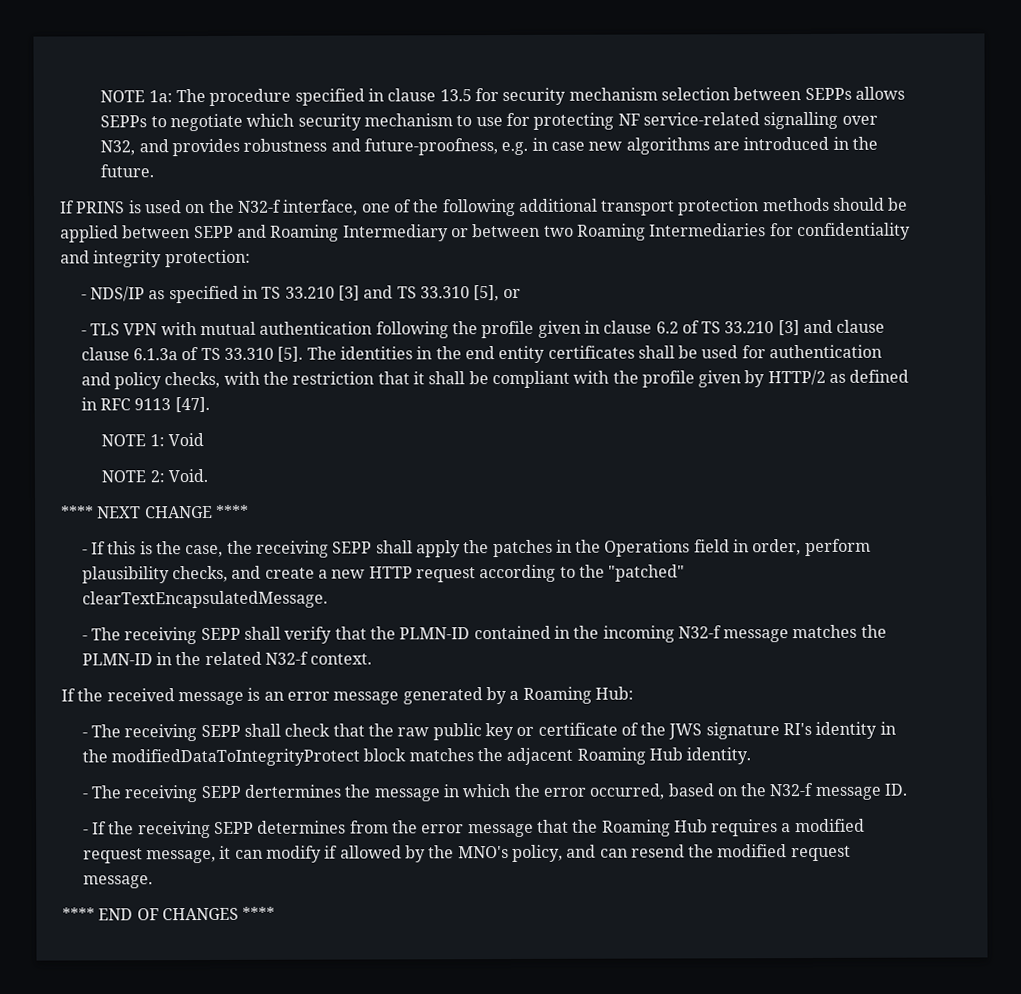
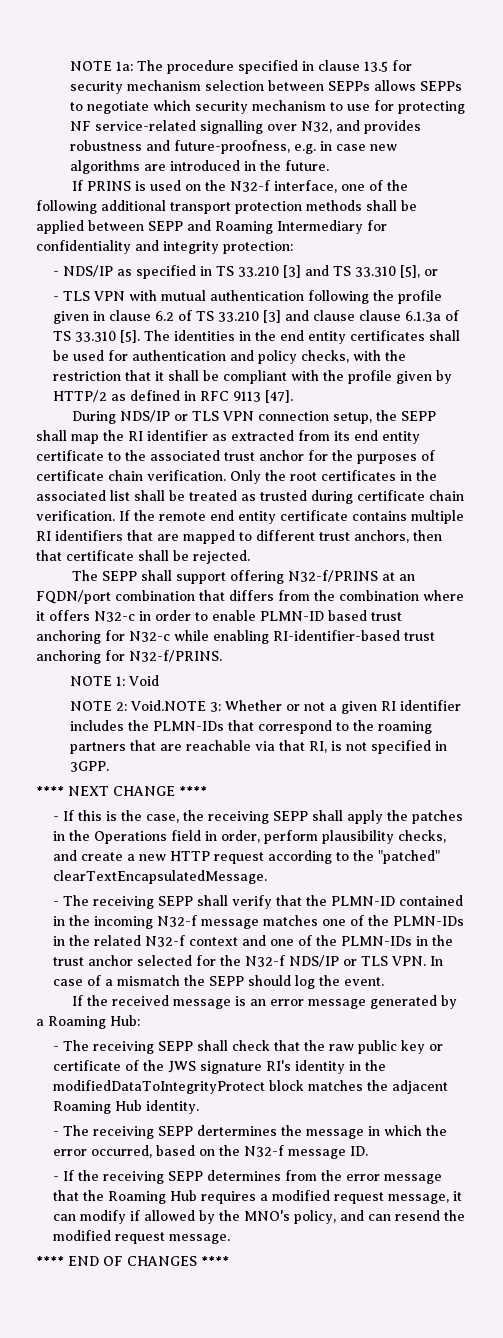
[833,197,886,211] should -> [366,200,397,211] shall
[450,223,767,241] or between two Roaming Intermediaries -> (363, 227) none
(210, 404) none -> [71,410,436,424] [36,430,420,444] [36,450,435,464] [36,470,437,484] [36,490,464,504] [36,510,464,524] [36,530,442,544] [36,550,250,564] [71,570,415,584] [36,590,464,604] [36,610,402,622] [36,630,435,644] [36,650,222,664] // During NDS/IP or TLS VPN connection setup, the SEPP shall map the RI identifier as extracted from its end entity certificate to the associated trust anchor for the purposes of certificate chain verification. Only the root certificates in the associated list shall be treated as trusted during certificate chain verification. If the remote end entity certificate contains multiple RI identifiers that are mapped to different trust anchors, then that certificate shall be rejected. // The SEPP shall support offering N32-f/PRINS at an FQDN/port combination that differs from the combination where it offers N32-c in order to enable PLMN-ID based trust anchoring for N32-c while enabling RI-identifier-based trust anchoring for N32-f/PRINS.
[167,469,208,483] Void. -> [130,700,461,714] [69,720,432,734] [69,740,447,754] [69,761,109,772] Void.NOTE 3: Whether or not a given RI identifier includes the PLMN-IDs that correspond to the roaming partners that are reachable via that RI, is not specified in 3GPP.
[860,624,887,638] [81,651,373,666] the PLMN-ID in the related N32-f context. -> [321,915,464,926] [52,935,453,947] [52,955,443,967] [52,975,384,989] one of the PLMN-IDs in the related N32-f context and one of the PLMN-IDs in the trust anchor selected for the N32-f NDS/IP or TLS VPN. In case of a mismatch the SEPP should log the event.

